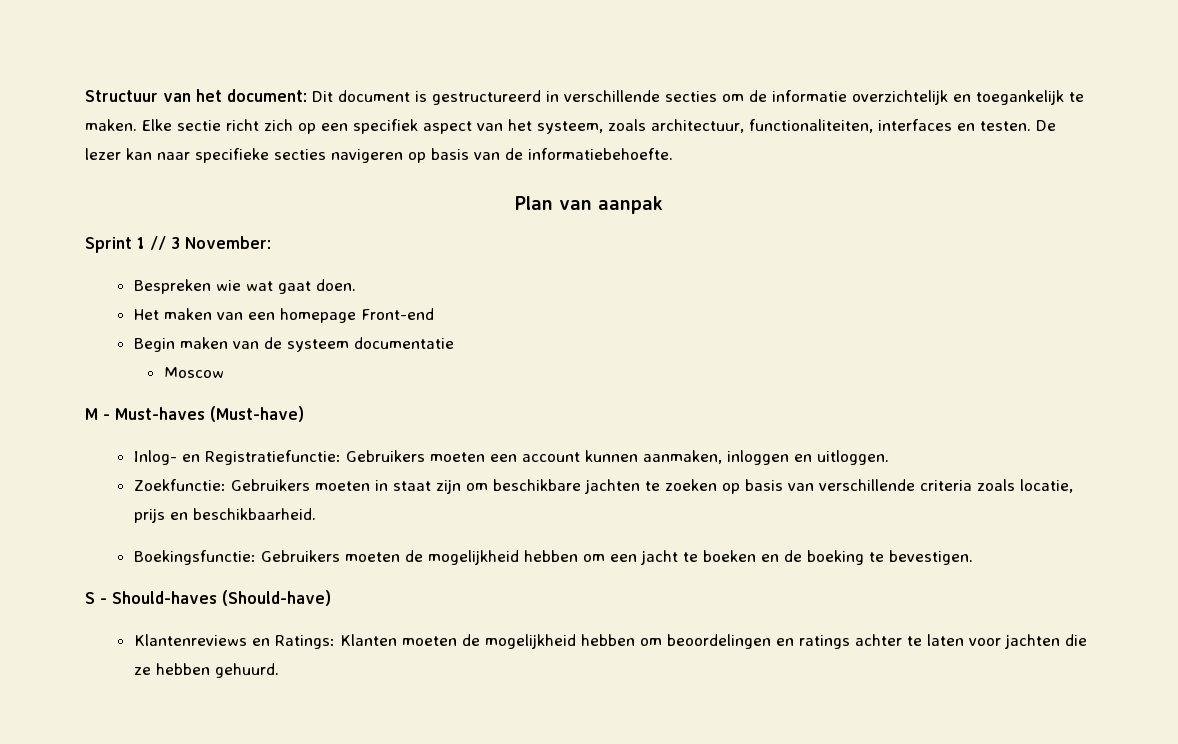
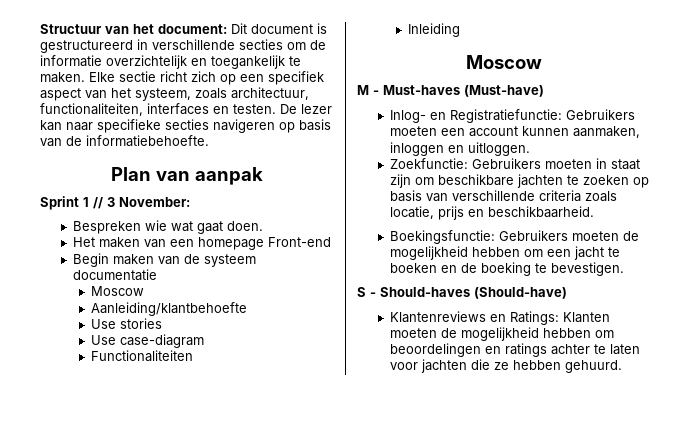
(224, 372) none -> [90,302,247,316] [90,318,162,329] [90,334,204,348] [90,350,193,362] [407,23,460,37] [465,55,542,69] // Aanleiding/klantbehoefte // Use stories // Use case-diagram // Functionaliteiten // Inleiding // Moscow

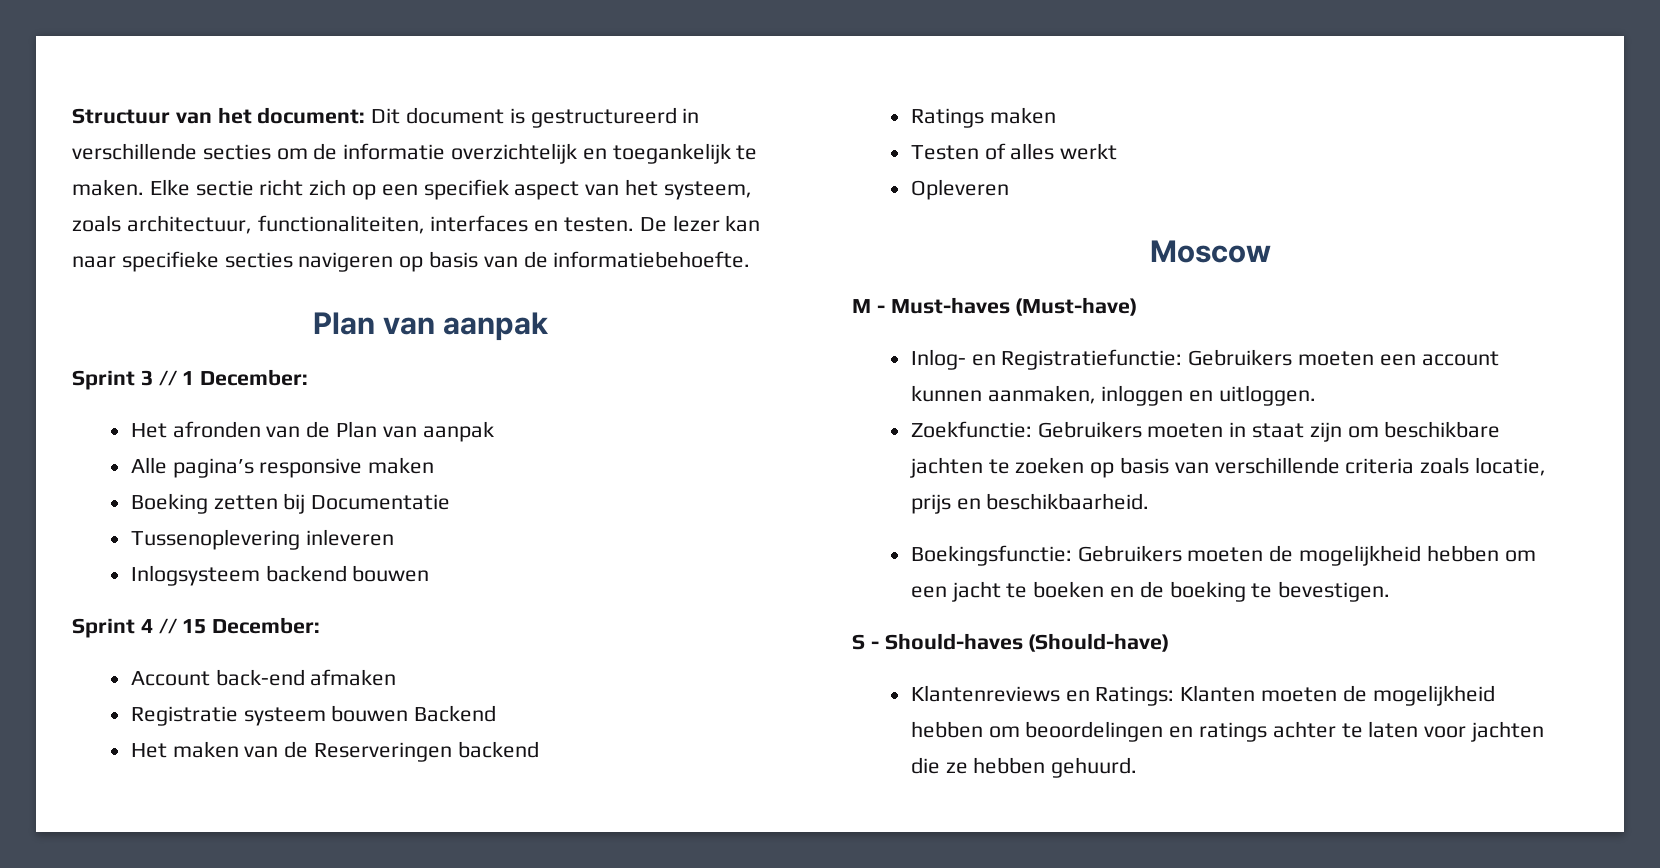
[83,197,190,209] [72,220,263,234] [72,237,331,250] [72,253,256,267] [72,269,157,281] [90,286,144,296] [90,302,247,316] [90,318,162,329] [90,334,204,348] [90,350,193,362] [407,23,460,37] 1 // 3 November: // Bespreken wie wat gaat doen. // Het maken van een homepage Front-end // Begin maken van de systeem documentatie // Moscow // Aanleiding/klantbehoefte // Use stories // Use case-diagram // Functionaliteiten // Inleiding -> [140,369,309,386] [130,421,494,442] [130,457,435,478] [130,493,451,514] [130,529,394,550] [130,565,430,586] [72,617,321,638] [130,669,397,686] [130,705,497,726] [130,741,539,762] [910,107,1056,128] [910,143,1118,160] [910,179,1009,200] 3 // 1 December: // Het afronden van de Plan van aanpak // Alle pagina’s responsive maken // Boeking zetten bij Documentatie // Tussenoplevering inleveren // Inlogsysteem backend bouwen // Sprint 4 // 15 December: // Account back-end afmaken // Registratie systeem bouwen Backend // Het maken van de Reserveringen backend // Ratings maken // Testen of alles werkt // Opleveren

